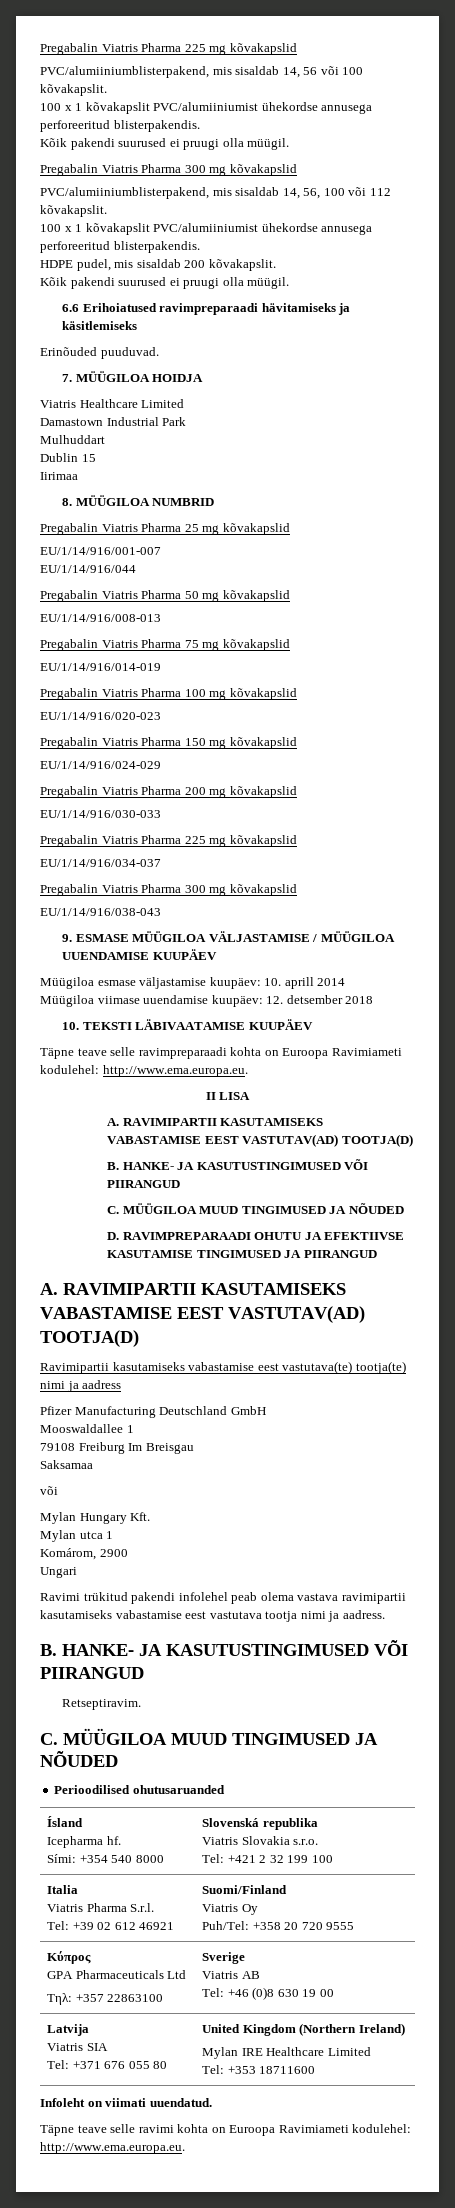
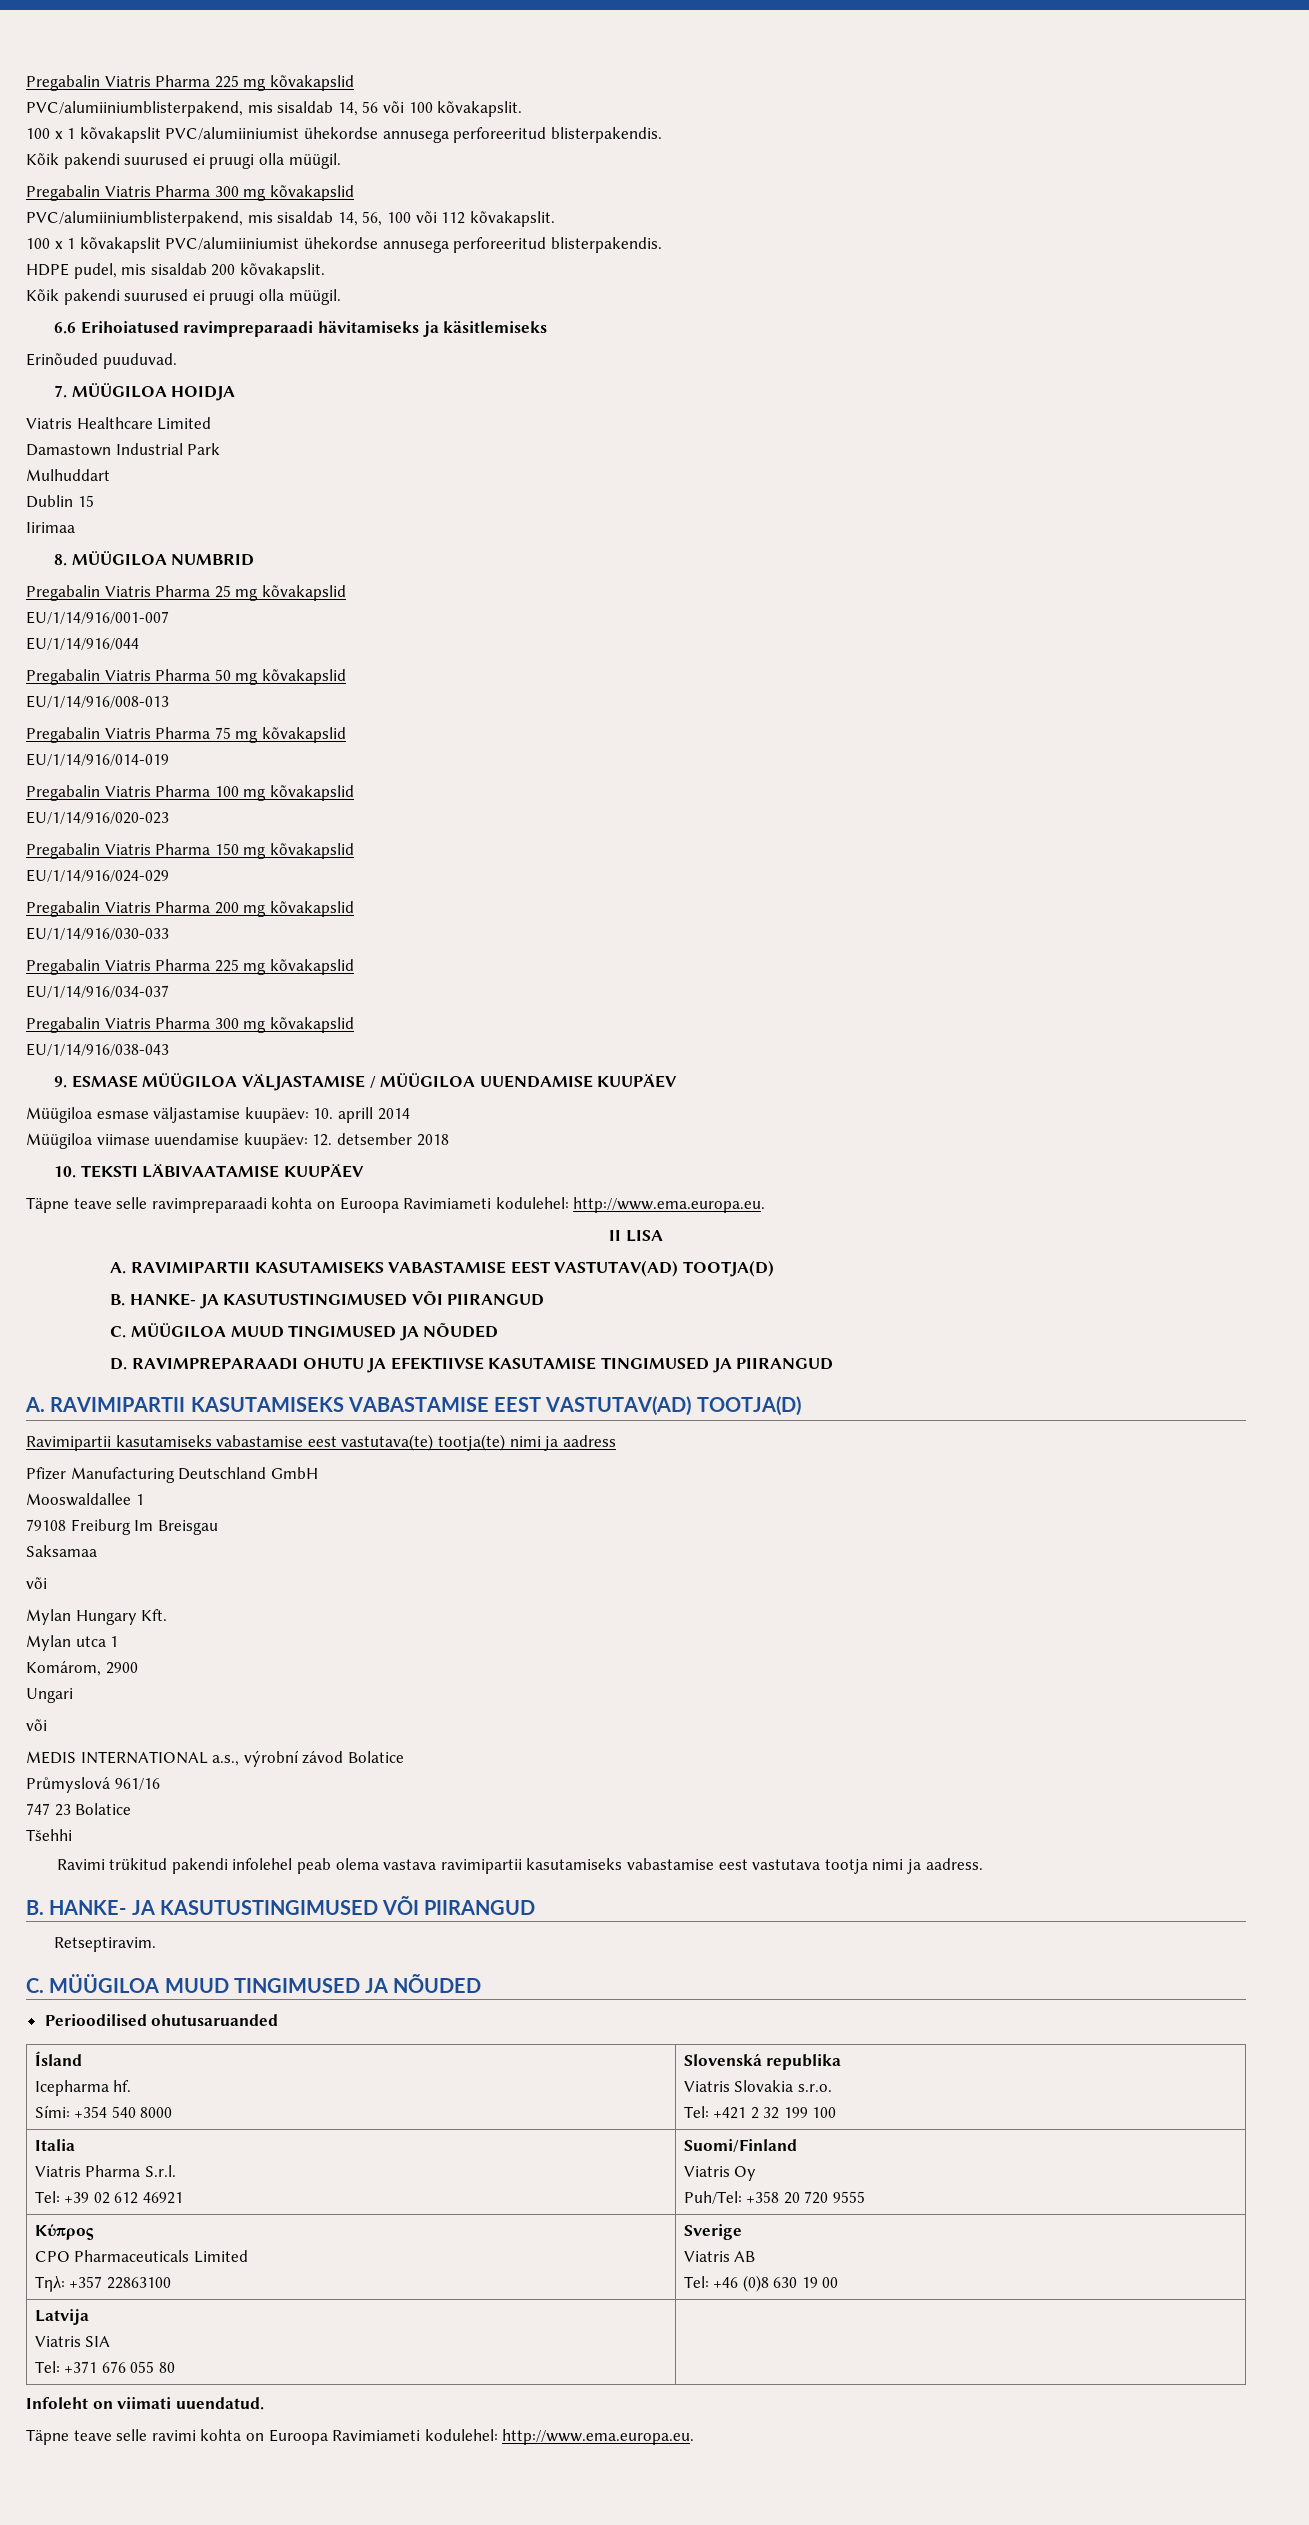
(77, 1572) none -> [26,1719,47,1731] [26,1750,404,1767] [26,1777,160,1793] [26,1803,132,1816] [26,1829,72,1841] // või // MEDIS INTERNATIONAL a.s., výrobní závod Bolatice // Průmyslová 961/16 // 747 23 Bolatice // Tšehhi
[47,1970,187,1979] GPA Pharmaceuticals Ltd -> [34,2250,248,2263] CPO Pharmaceuticals Limited
[202,2023,405,2036] [202,2047,371,2059] [202,2065,316,2074] United Kingdom (Northern Ireland) // Mylan IRE Healthcare Limited // Tel: +353 18711600 -> (175, 2367) none

